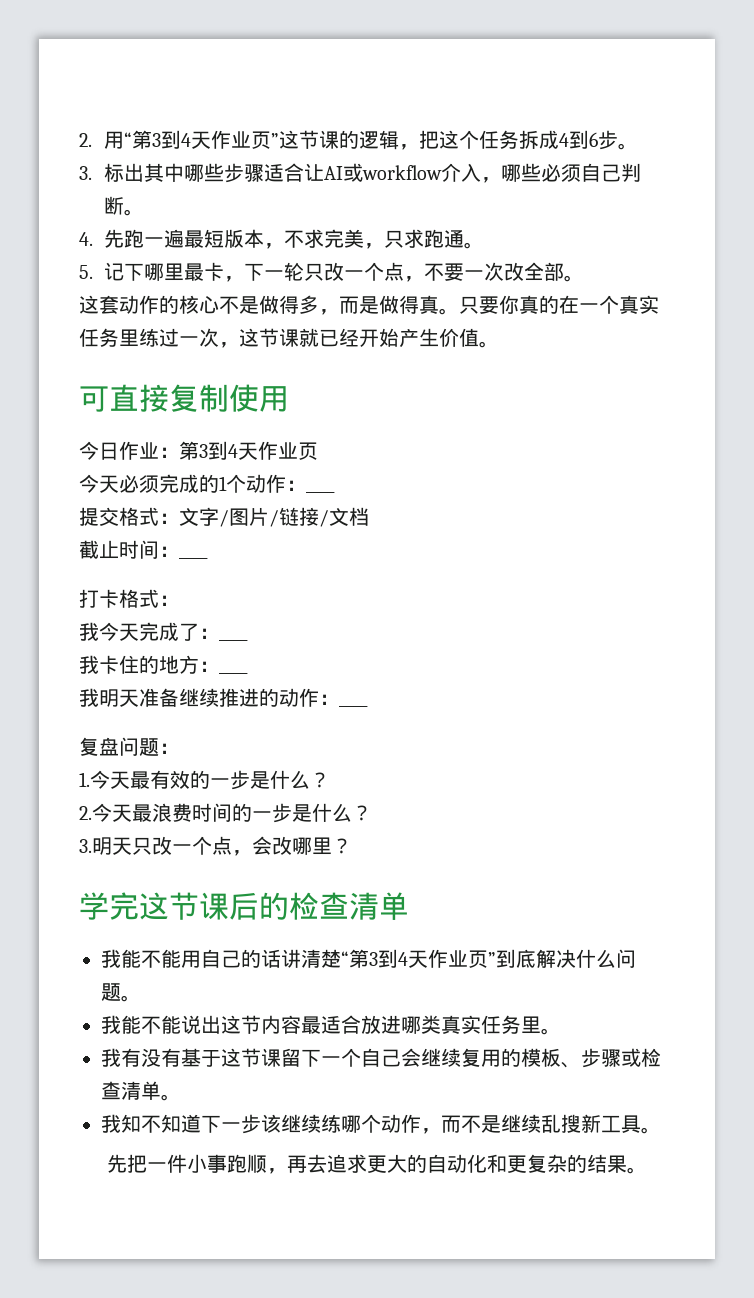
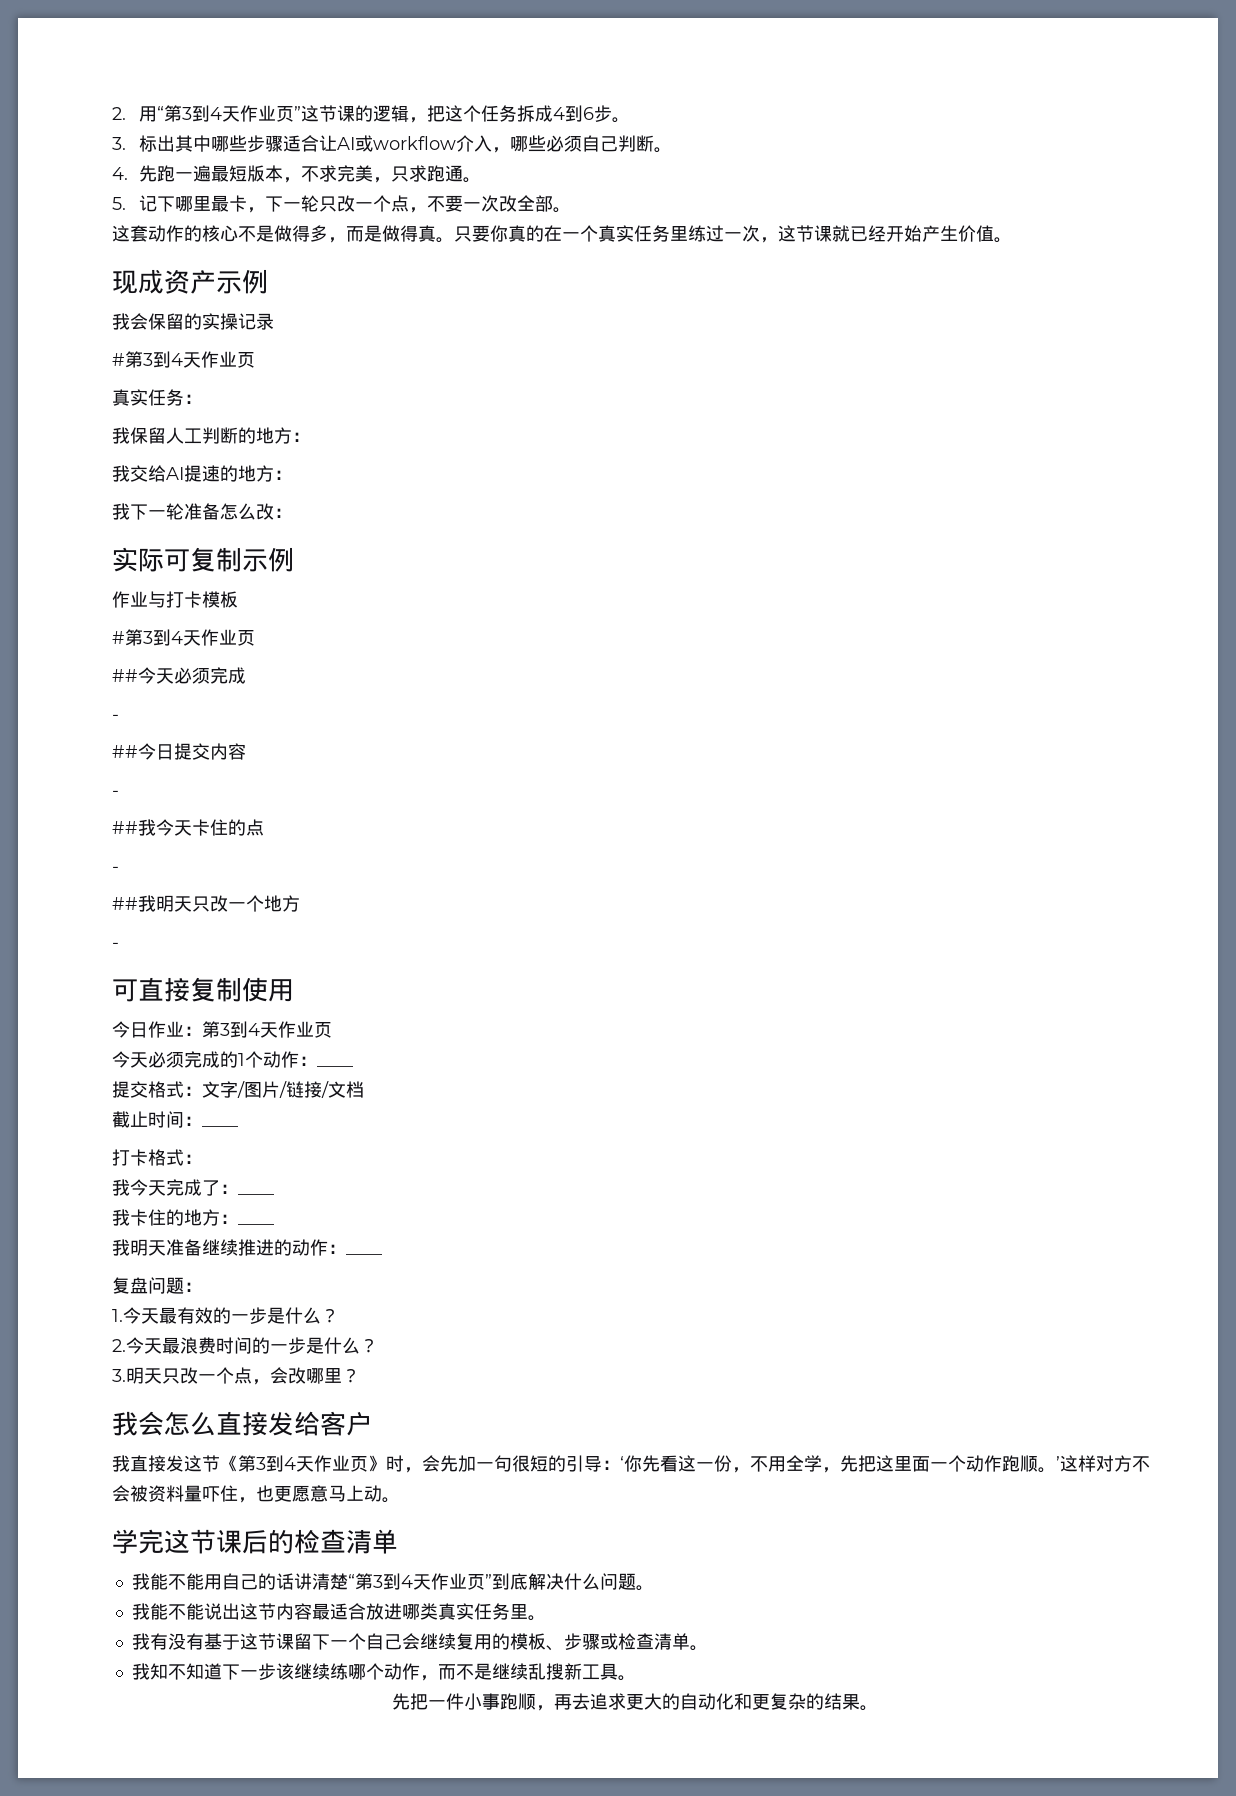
(499, 344) none -> [112,269,268,294] [112,313,274,330] [112,351,255,368] [112,389,202,406] [112,427,310,444] [112,465,292,482] [112,503,292,520] [112,547,294,572] [112,591,238,608] [112,629,255,646] [112,667,246,684] [112,714,119,720] [112,743,246,760] [112,790,119,796] [112,819,264,836] [112,866,119,872] [112,895,300,912] [112,942,119,948] // 现成资产示例 // 我会保留的实操记录 // #第3到4天作业页 // 真实任务： // 我保留人工判断的地方： // 我交给AI提速的地方： // 我下一轮准备怎么改： // 实际可复制示例 // 作业与打卡模板 // #第3到4天作业页 // ##今天必须完成 // - // ##今日提交内容 // - // ##我今天卡住的点 // - // ##我明天只改一个地方 // -
(352, 846) none -> [112,1411,372,1436] [112,1455,1150,1473] [112,1485,400,1503] // 我会怎么直接发给客户 // 我直接发这节《第3到4天作业页》时，会先加一句很短的引导：‘你先看这一份，不用全学，先把这里面一个动作跑顺。’这样对方不会被资料量吓住，也更愿意马上动。

